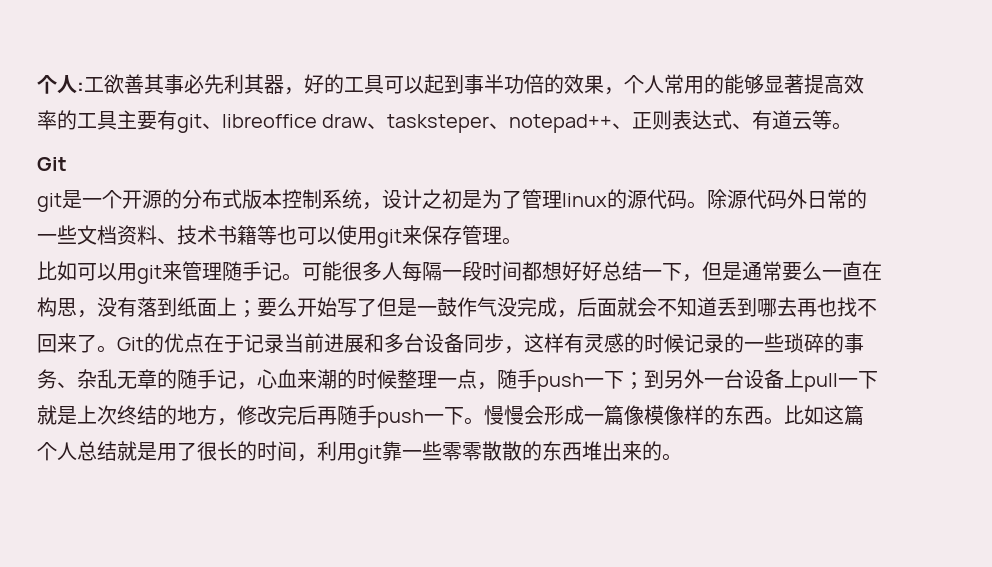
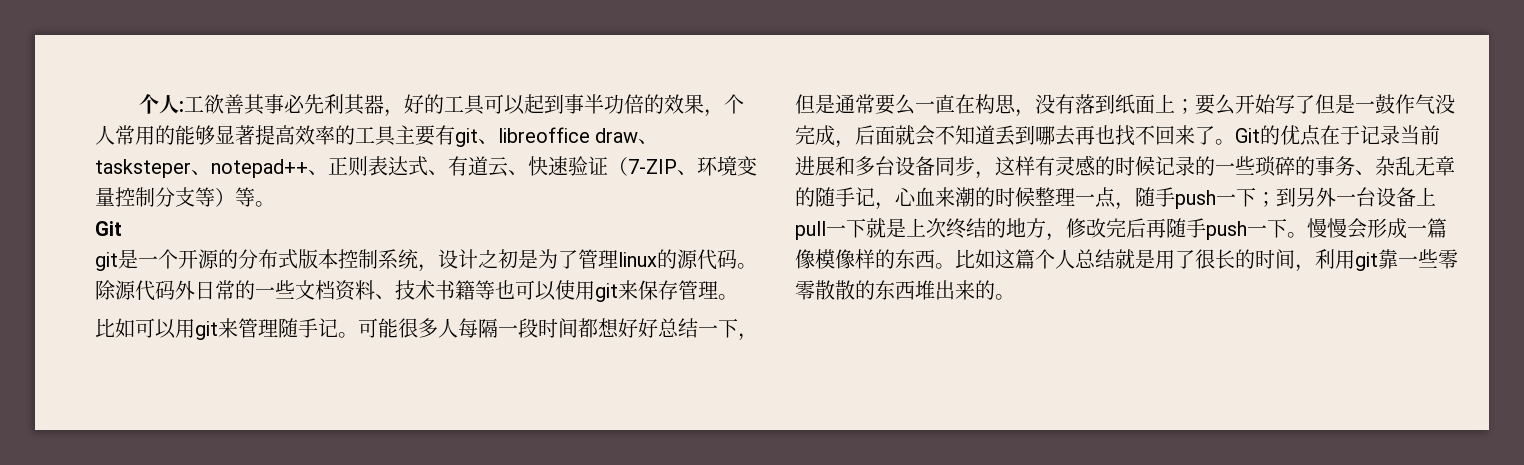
(813, 121) none -> [508,156,757,176] [95,187,235,207] 、快速验证（7-ZIP、环境变量控制分支等）

